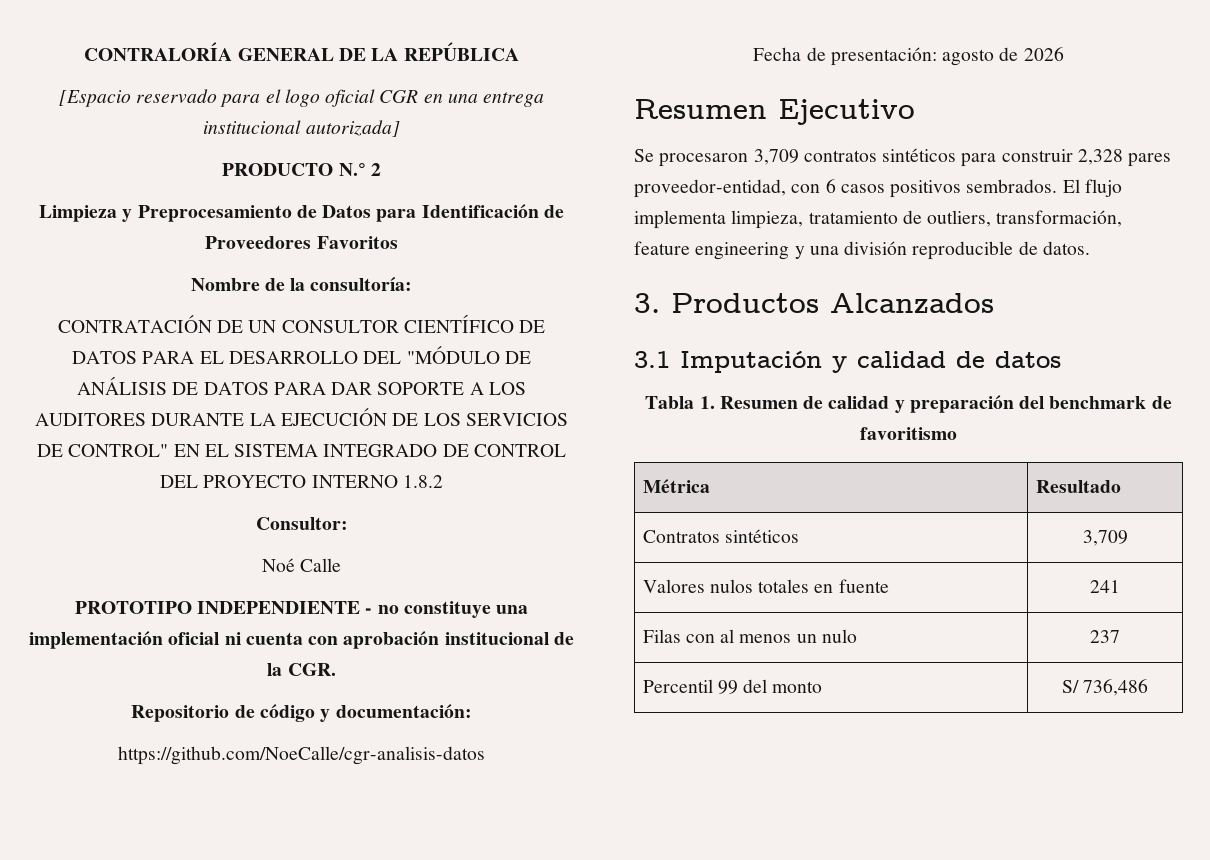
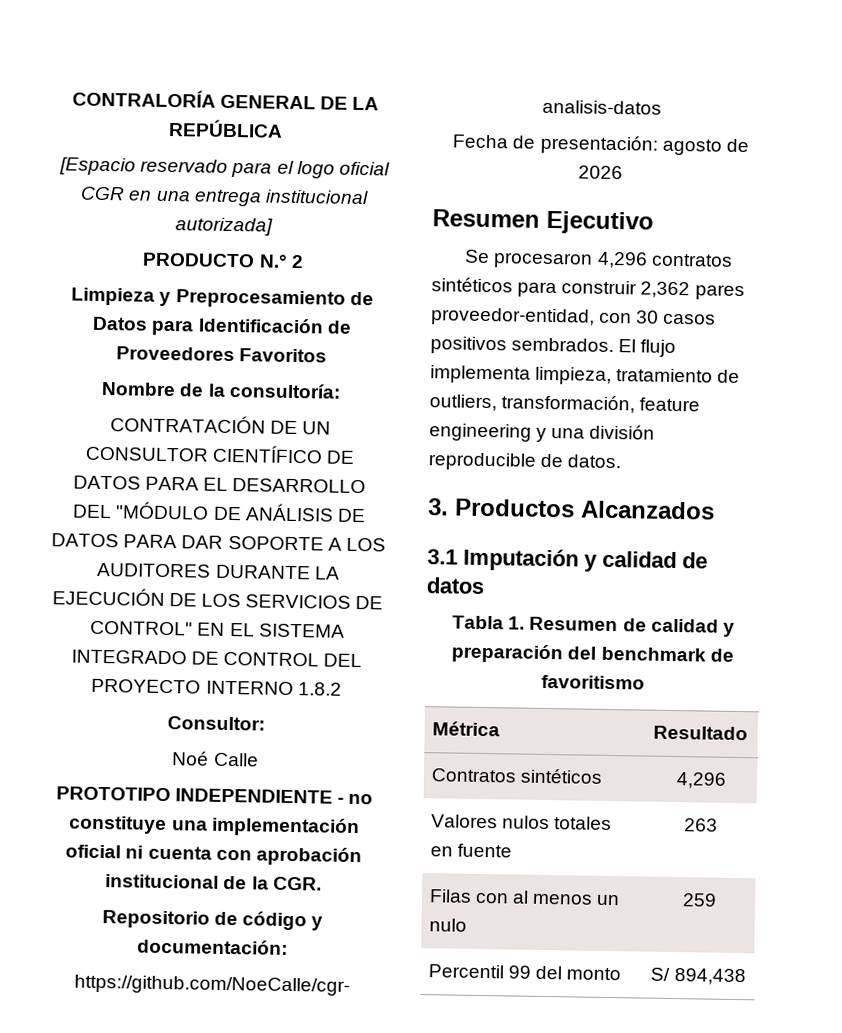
[753,149,799,165] 3,709 -> [596,251,648,269] 4,296
[1077,149,1123,165] 2,328 -> [640,281,691,299] 2,362
[825,179,836,193] 6 -> [636,310,660,324] 30
[1082,530,1128,546] 3,709 -> [676,772,727,789] 4,296
[1090,580,1120,593] 241 -> [684,818,718,832] 263
[1090,630,1120,643] 237 -> [682,893,717,907] 259
[1083,679,1149,696] 736,486 -> [673,968,746,986] 894,438

